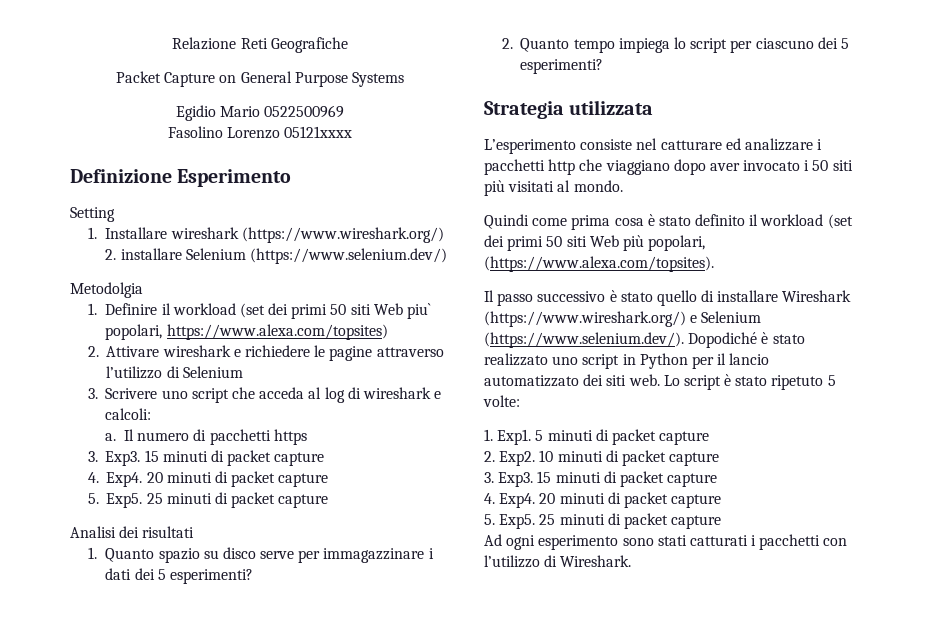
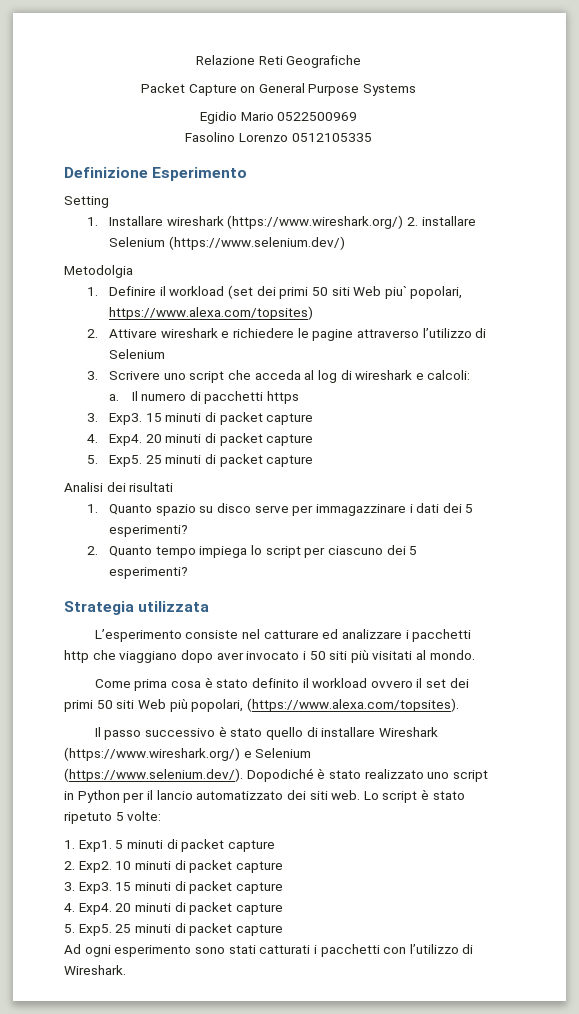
[284,126,353,138] 05121xxxx -> [291,133,372,142] 0512105335
[484,214,568,229] Quindi come -> [94,679,131,688] Come
[827,214,853,229] (set -> [370,678,447,688] ovvero il set

